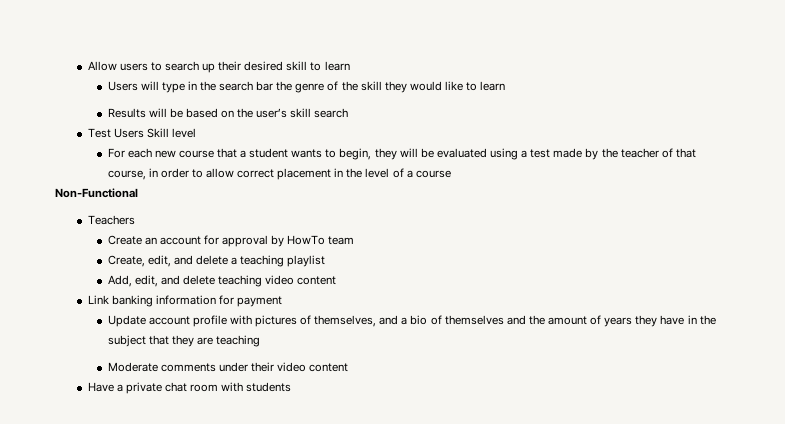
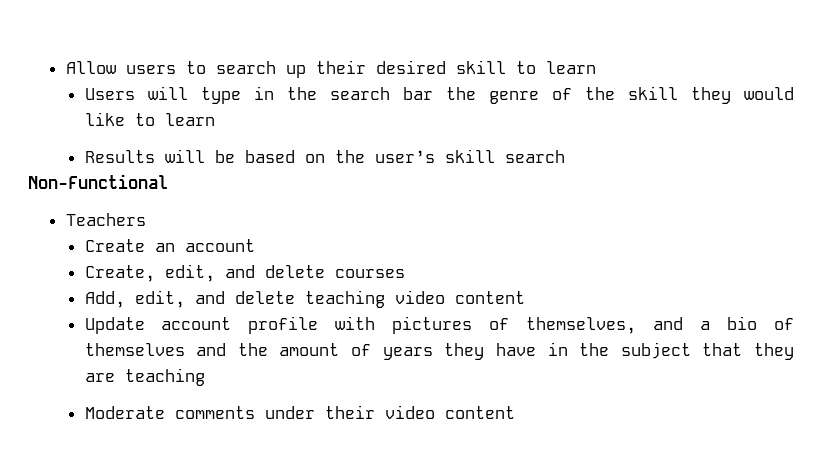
[87,128,196,138] [107,148,696,160] [107,168,451,180] // Test Users Skill level // For each new course that a student wants to begin, they will be evaluated using a test made by the teacher of that course, in order to allow correct placement in the level of a course -> (565, 156) none
[203,235,355,247] for approval by HowTo team -> (255, 245) none
[230,255,326,267] a teaching playlist -> [334,269,405,278] courses
[87,295,283,307] // Link banking information for payment -> (525, 297) none
[87,382,292,394] // Have a private chat room with students -> (515, 412) none

